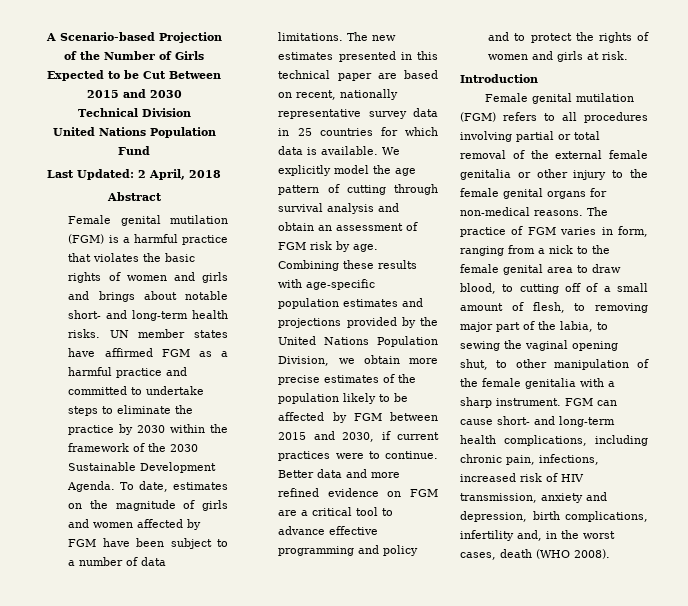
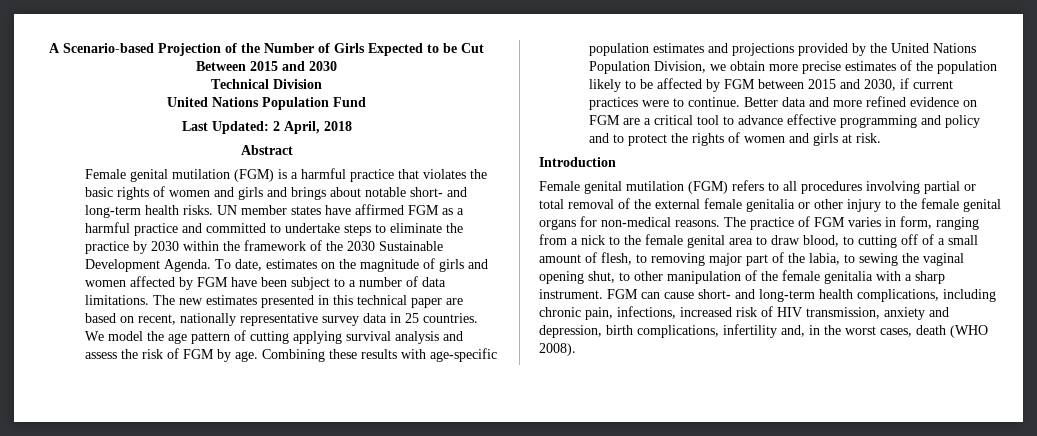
[319,127,438,136] [278,146,401,155] [278,165,332,176] countries for which data is available. We explicitly -> [423,313,479,323] [85,331,105,341] countries. We
[394,184,438,195] through -> [293,331,343,344] applying
[278,222,419,231] [278,241,333,250] obtain an assessment of FGM risk -> [85,348,215,359] assess the risk of FGM

